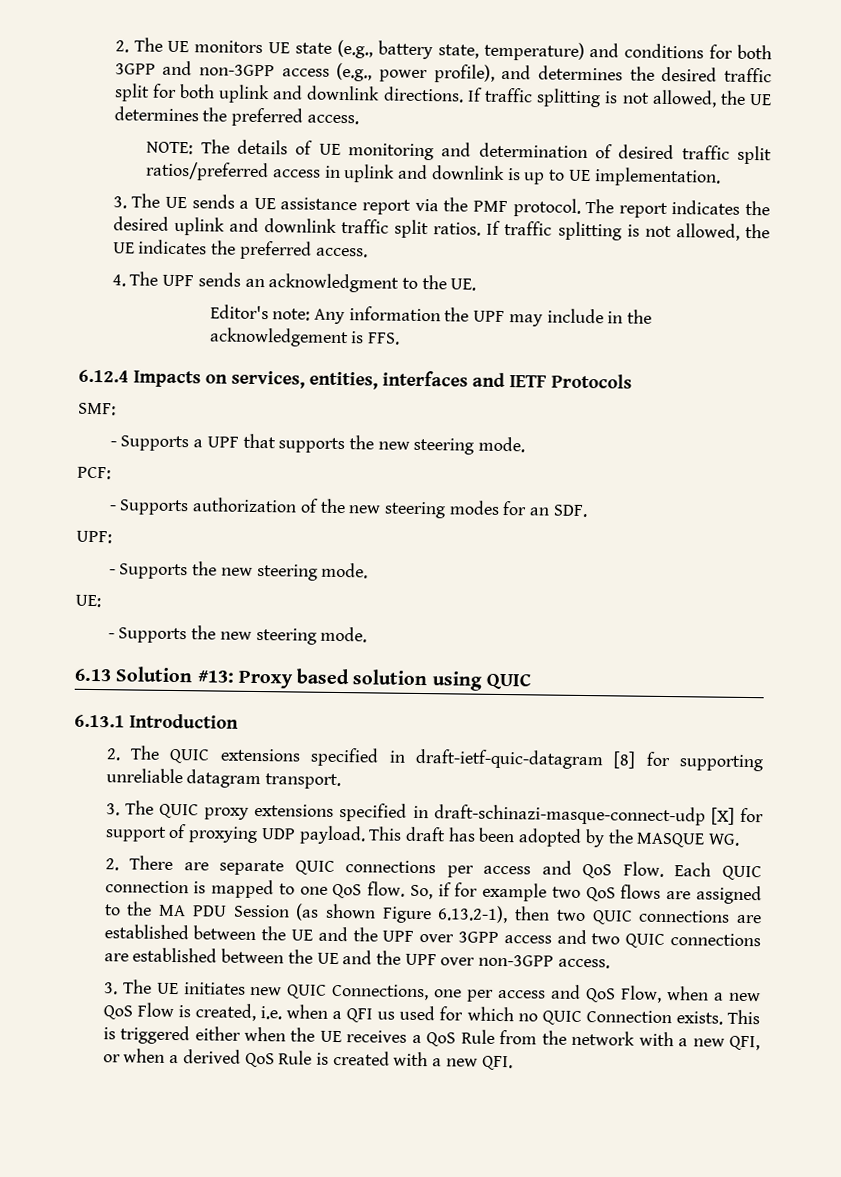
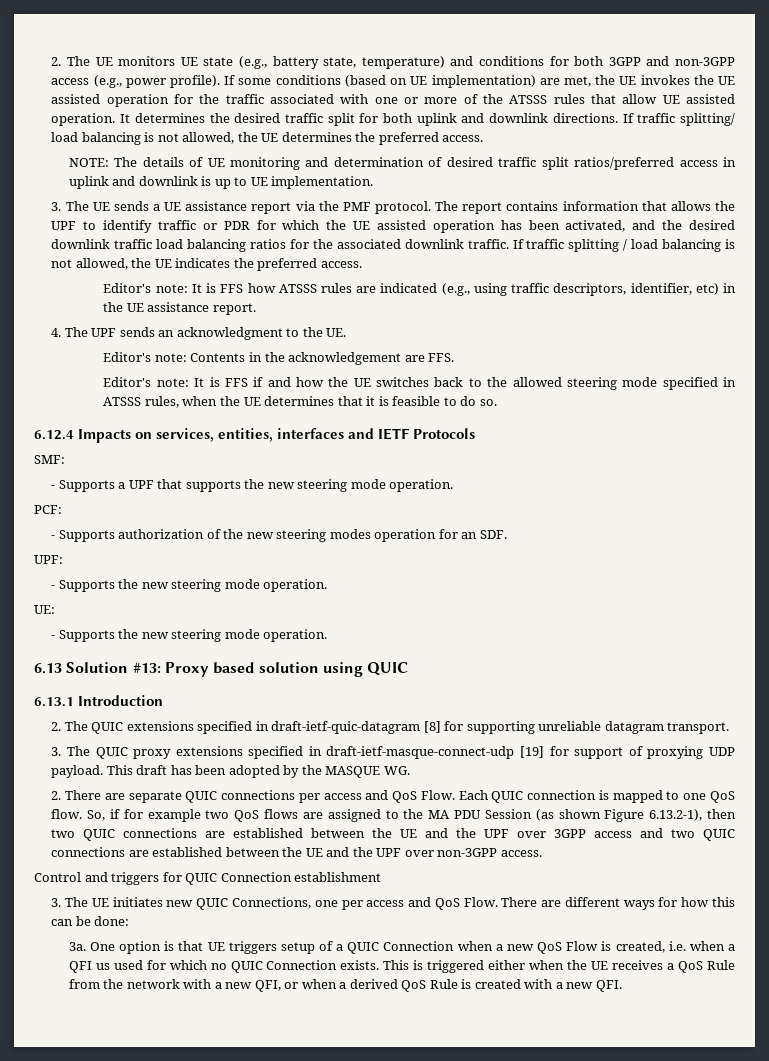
[433,64,532,83] profile), and -> [170,75,736,88] [51,94,735,107] [51,113,131,126] profile). If some conditions (based on UE implementation) are met, the UE invokes the UE assisted operation for the traffic associated with one or more of the ATSSS rules that allow UE assisted operation. It
[536,88,602,108] splitting -> [680,113,735,126] [51,132,141,145] splitting/ load balancing
[671,200,770,216] [112,216,622,241] indicates the desired uplink and downlink traffic split ratios. If traffic splitting -> [506,201,735,211] [51,220,736,233] [51,239,722,252] contains information that allows the UPF to identify traffic or PDR for which the UE assisted operation has been activated, and the desired downlink traffic load balancing ratios for the associated downlink traffic. If traffic splitting / load balancing
(368, 252) none -> [103,283,737,296] [103,302,257,315] // Editor's note: It is FFS how ATSSS rules are indicated (e.g., using traffic descriptors, identifier, etc) in the UE assistance report.
[314,306,653,327] [208,327,401,348] Any information the UPF may include in the acknowledgement is FFS. -> [190,352,455,365] [103,377,736,390] [103,396,497,408] Contents in the acknowledgement are FFS. // Editor's note: It is FFS if and how the UE switches back to the allowed steering mode specified in ATSSS rules, when the UE determines that it is feasible to do so.
[478,436,526,453] mode. -> [350,479,454,492] mode operation.
(500, 507) none -> [374,529,437,542] operation
[321,562,369,579] mode. -> [224,579,328,592] mode operation.
[320,626,368,643] mode. -> [224,629,328,642] mode operation.
[433,804,735,826] draft-schinazi-masque-connect-udp [X] -> [326,746,545,759] draft-ietf-masque-connect-udp [19]
(610, 963) none -> [34,872,382,885] // Control and triggers for QUIC Connection establishment
[620,985,663,1003] Flow, -> [463,897,736,910] [51,916,130,926] [68,941,455,954] Flow. There are different ways for how this can be done: // 3a. One option is that UE triggers setup of a QUIC Connection

